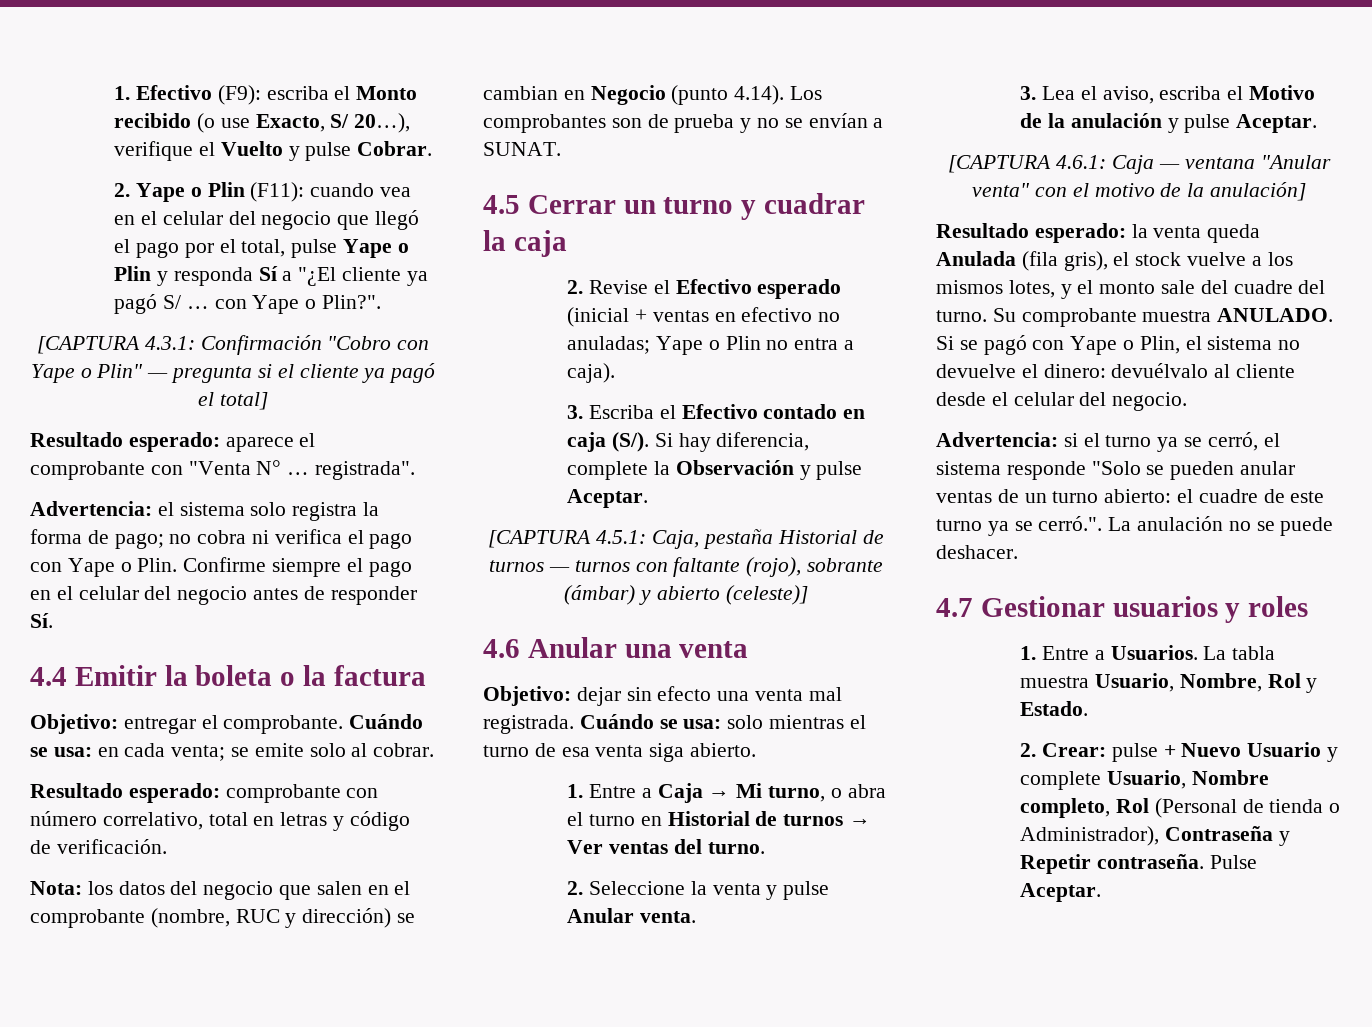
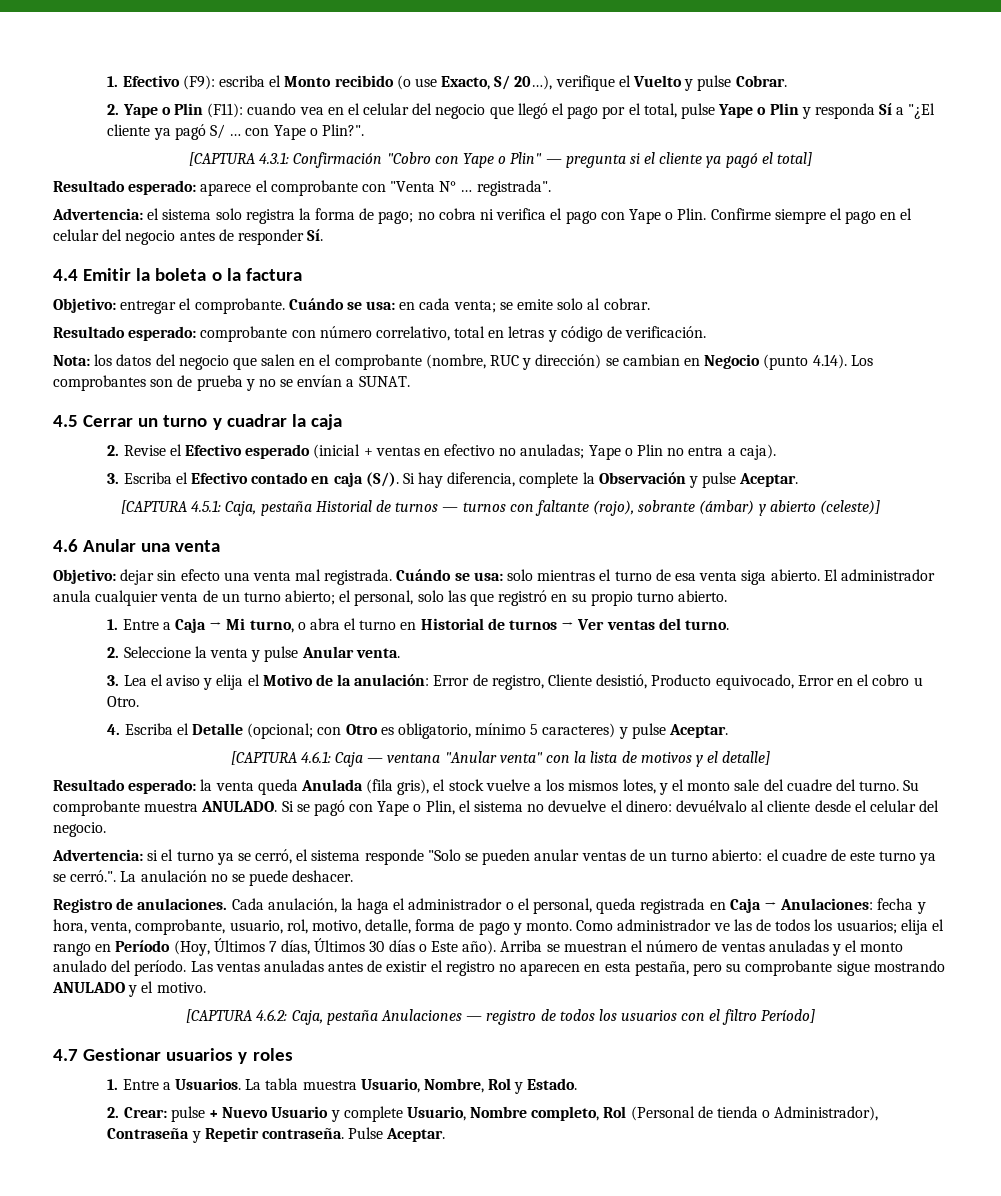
(757, 750) none -> [823,569,935,581] [53,590,728,606] El administrador anula cualquier venta de un turno abierto; el personal, solo las que registró en su propio turno abierto.
[1102,86,1222,104] aviso, escriba -> [166,674,244,690] aviso y elija
[1070,113,1162,128] anulación -> [354,674,923,690] [107,696,140,707] [107,723,616,739] anulación: Error de registro, Cliente desistió, Producto equivocado, Error en el cobro u Otro. // 4. Escriba el Detalle (opcional; con Otro es obligatorio, mínimo 5 caracteres)
[1072,182,1306,201] el motivo de la anulación] -> [574,751,771,767] la lista de motivos y el detalle]
(1018, 552) none -> [53,898,926,914] [53,919,944,935] [53,938,904,956] [53,960,945,976] [52,981,206,997] [186,1009,815,1025] // Registro de anulaciones. Cada anulación, la haga el administrador o el personal, queda registrada en Caja → Anulaciones: fecha y hora, venta, comprobante, usuario, rol, motivo, detalle, forma de pago y monto. Como administrador ve las de todos los usuarios; elija el rango en Período (Hoy, Últimos 7 días, Últimos 30 días o Este año). Arriba se muestran el número de ventas anuladas y el monto anulado del período. Las ventas anuladas antes de existir el registro no aparecen en esta pestaña, pero su comprobante sigue mostrando ANULADO y el motivo. // [CAPTURA 4.6.2: Caja, pestaña Anulaciones — registro de todos los usuarios con el filtro Período]

